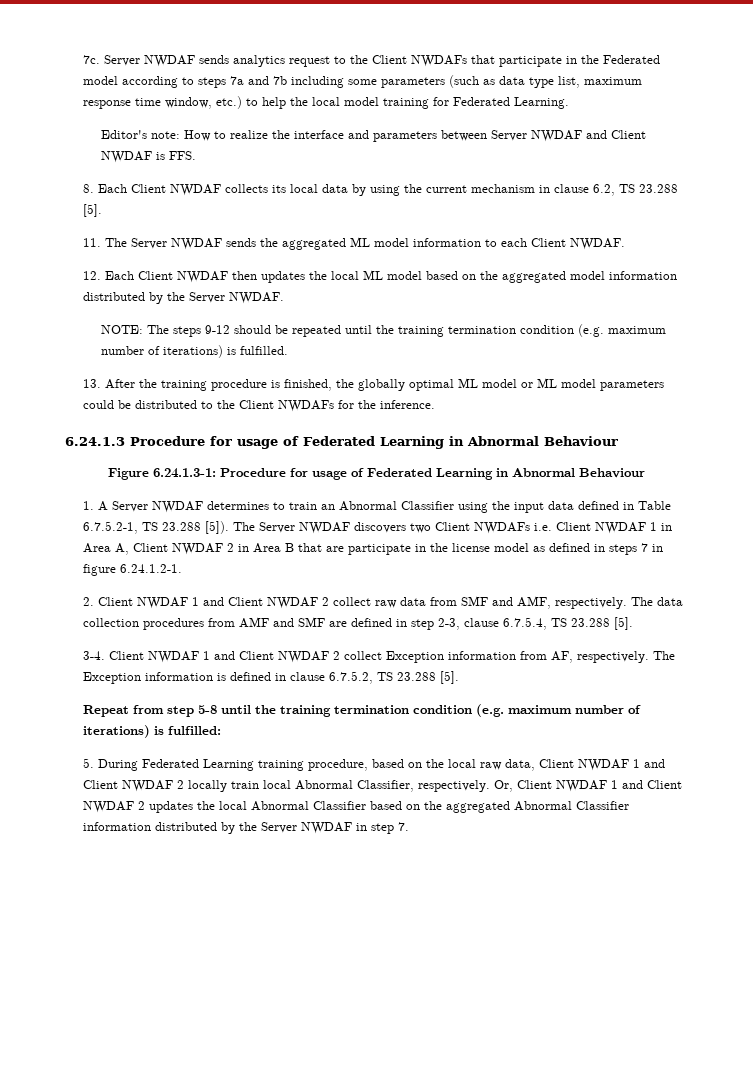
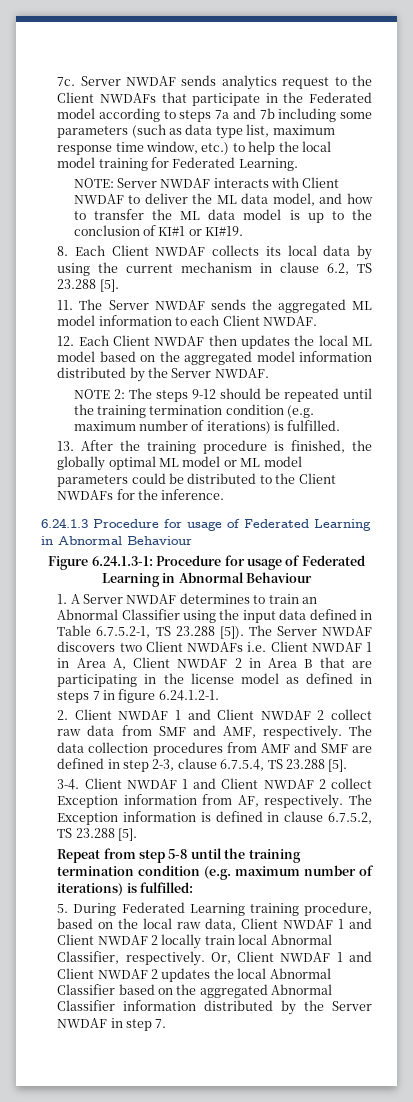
[101,130,647,142] [101,151,197,163] Editor's note: How to realize the interface and parameters between Server NWDAF and Client NWDAF is FFS. -> [73,177,340,188] [73,193,373,206] [73,209,372,223] [73,225,244,236] NOTE: Server NWDAF interacts with Client NWDAF to deliver the ML data model, and how to transfer the ML data model is up to the conclusion of KI#1 or KI#19.
[101,325,144,334] NOTE: -> [73,389,125,399] NOTE 2:
[348,544,412,555] participate -> [57,674,138,687] participating

